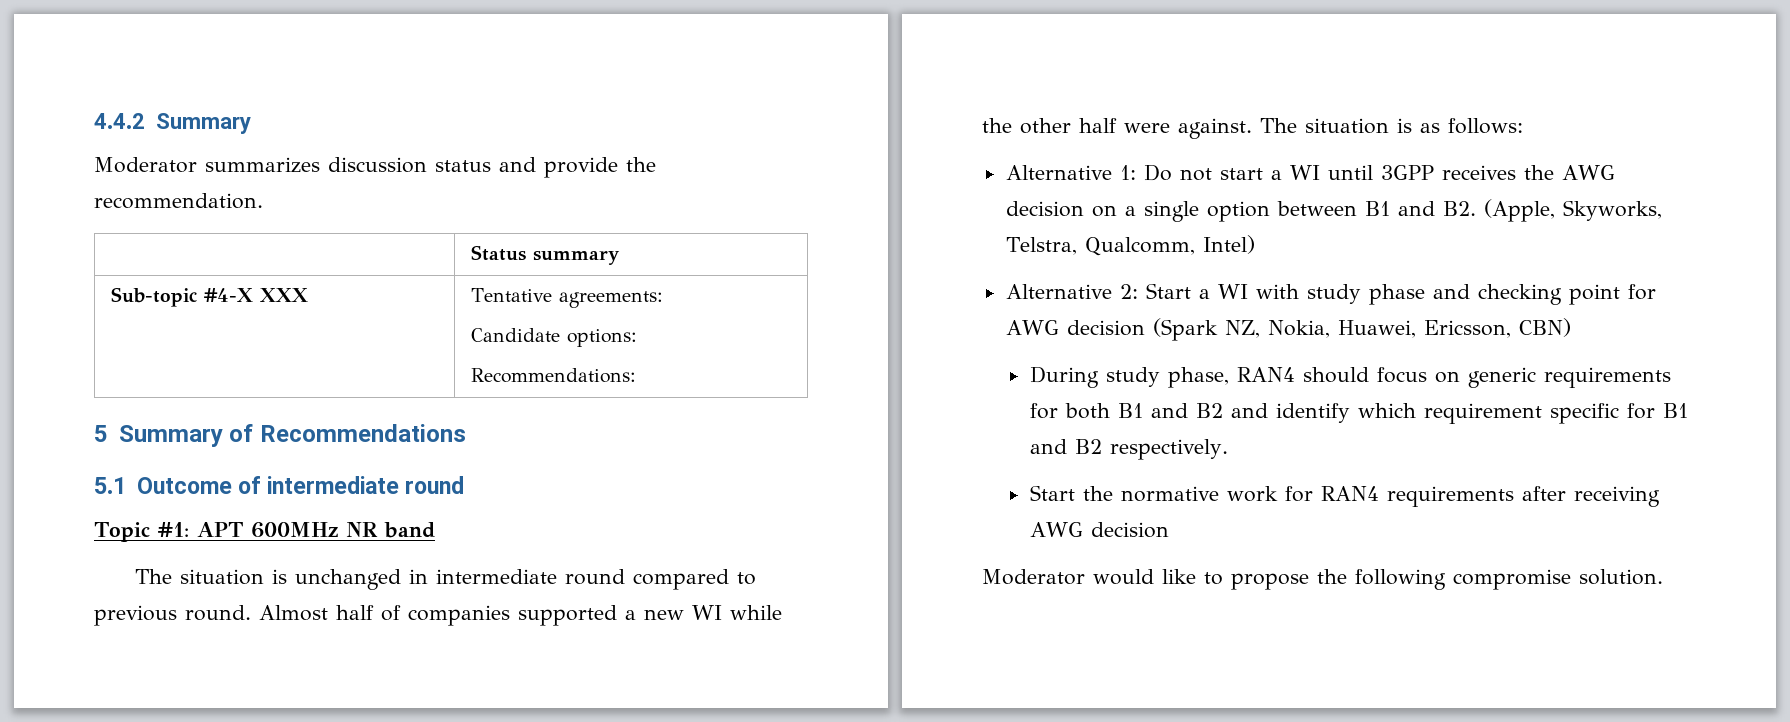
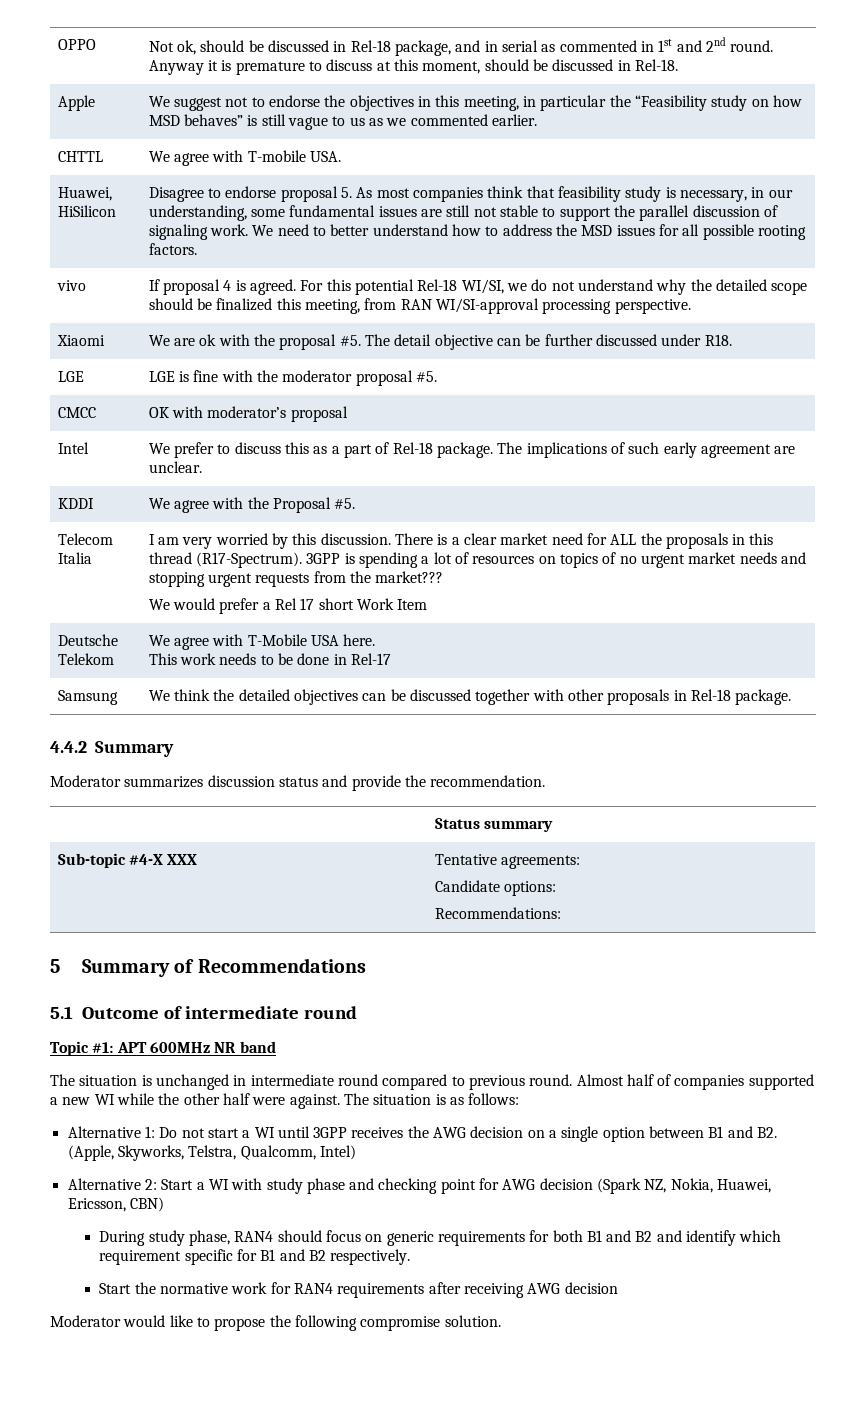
(94, 121) none -> [57,39,96,50] [148,37,774,56] [148,59,678,75] [57,95,95,111] [148,95,802,111] [148,114,537,130] [57,151,103,162] [148,150,341,166] [57,187,112,201] [57,205,116,217] [148,186,793,202] [148,205,778,221] [148,224,806,240] [148,243,197,255] [56,280,86,291] [148,279,808,295] [148,298,691,314] [56,335,105,346] [148,334,732,350] [57,371,84,382] [148,370,437,386] [57,407,96,418] [148,406,348,422] [57,442,89,454] [148,442,796,458] [148,461,202,473] [57,498,94,509] [148,497,356,513] [57,533,113,545] [57,552,92,564] [148,533,774,549] [148,552,806,568] [148,571,444,587] [148,598,428,614] [57,634,118,646] [57,653,114,665] [148,634,376,650] [148,653,391,665] [57,690,118,705] [148,689,792,705] OPPO | Not ok, should be discussed in Rel-18 package, and in serial as commented in 1st and 2nd round. Anyway it is premature to discuss at this moment, should be discussed in Rel-18. // Apple | We suggest not to endorse the objectives in this meeting, in particular the “Feasibility study on how MSD behaves” is still vague to us as we commented earlier. // CHTTL | We agree with T-mobile USA. // Huawei, HiSilicon | Disagree to endorse proposal 5. As most companies think that feasibility study is necessary, in our understanding, some fundamental issues are still not stable to support the parallel discussion of signaling work. We need to better understand how to address the MSD issues for all possible rooting factors. // vivo | If proposal 4 is agreed. For this potential Rel-18 WI/SI, we do not understand why the detailed scope should be finalized this meeting, from RAN WI/SI-approval processing perspective. // Xiaomi | We are ok with the proposal #5. The detail objective can be further discussed under R18. // LGE | LGE is fine with the moderator proposal #5. // CMCC | OK with moderator’s proposal // Intel | We prefer to discuss this as a part of Rel-18 package. The implications of such early agreement are unclear. // KDDI | We agree with the Proposal #5. // Telecom Italia | I am very worried by this discussion. There is a clear market need for ALL the proposals in this thread (R17-Spectrum). 3GPP is spending a lot of resources on topics of no urgent market needs and stopping urgent requests from the market??? // We would prefer a Rel 17 short Work Item // Deutsche Telekom | We agree with T-Mobile USA here. // This work needs to be done in Rel-17 // Samsung | We think the detailed objectives can be discussed together with other proposals in Rel-18 package. //

